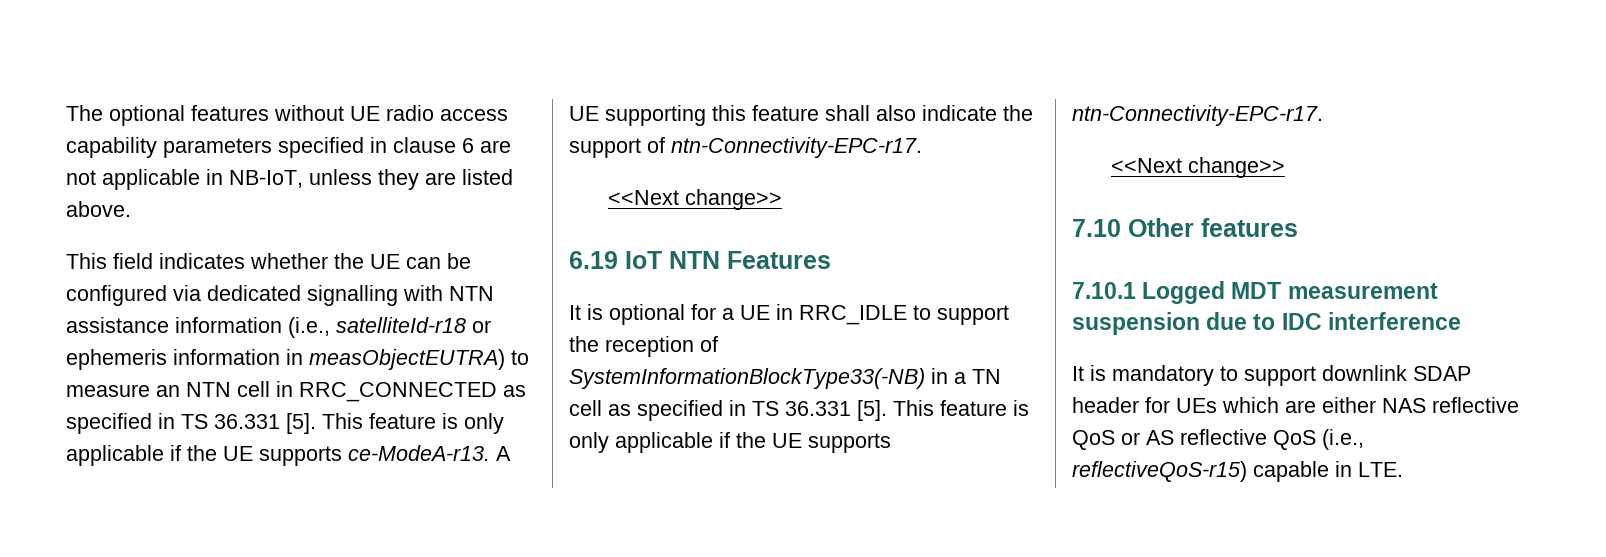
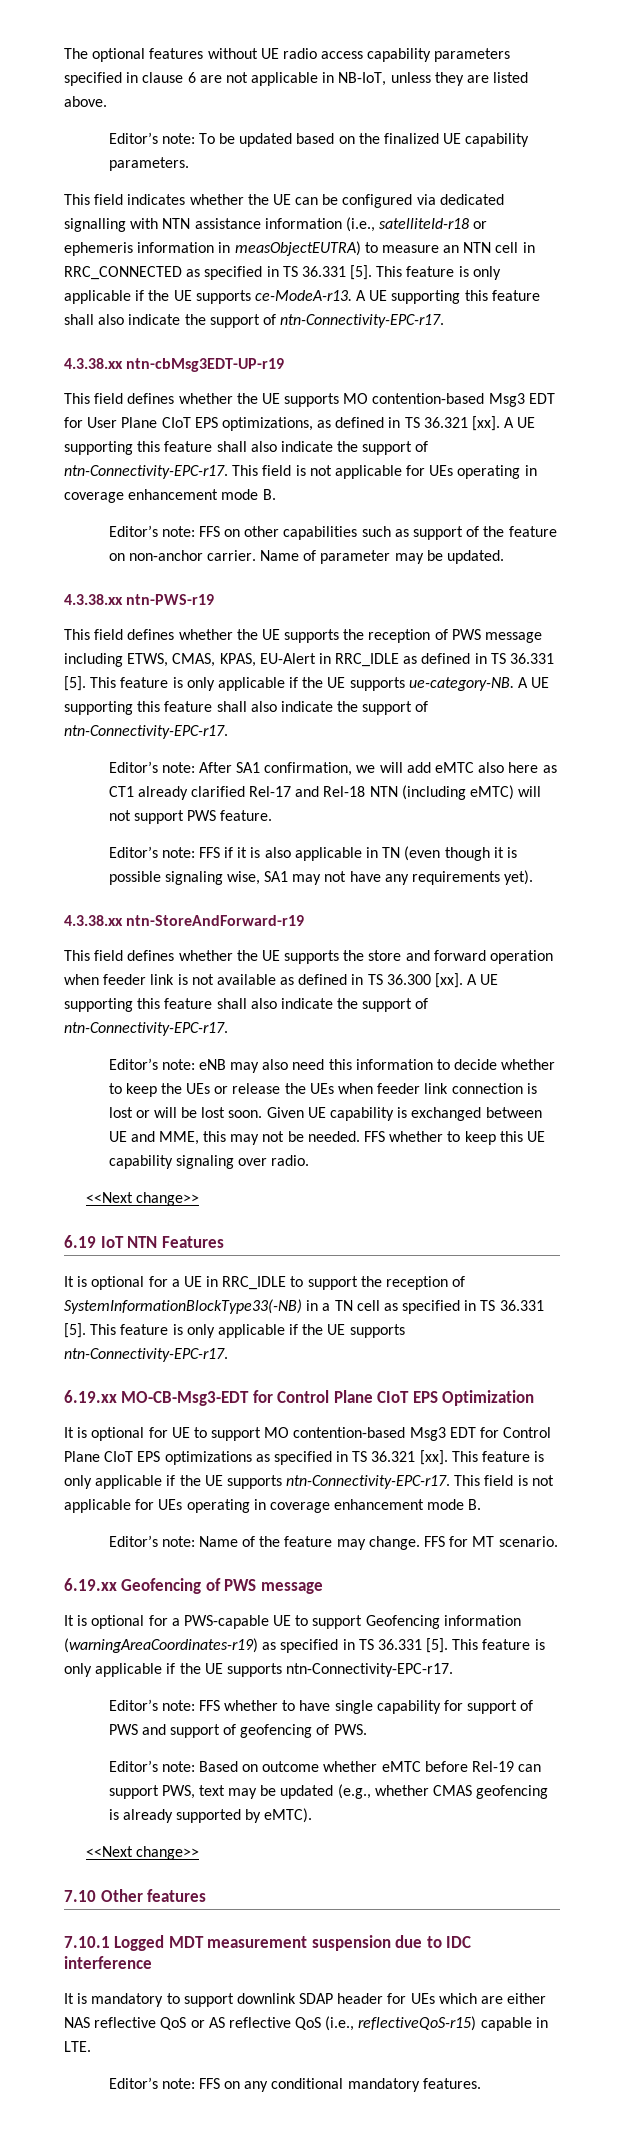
(131, 209) none -> [108,132,530,147] [108,157,189,171] // Editor’s note: To be updated based on the finalized UE capability parameters.
(922, 147) none -> [64,358,285,372] [64,393,555,407] [64,416,536,431] [64,441,429,455] [64,465,537,479] [64,489,276,503] [108,525,557,540] [108,550,504,564] [64,594,215,605] [64,629,543,643] [64,653,555,667] [64,676,550,691] [64,701,429,715] [64,725,228,739] [108,761,557,776] [108,785,542,800] [108,810,273,824] [108,846,517,861] [108,870,534,885] [64,915,305,926] [64,950,554,964] [64,973,499,988] [64,998,429,1012] [64,1022,228,1036] [108,1058,556,1073] [108,1083,537,1097] [108,1107,542,1121] [108,1131,545,1145] [108,1155,310,1169] // 4.3.38.xx ntn-cbMsg3EDT-UP-r19 // This field defines whether the UE supports MO contention-based Msg3 EDT for User Plane CIoT EPS optimizations, as defined in TS 36.321 [xx]. A UE supporting this feature shall also indicate the support of ntn-Connectivity-EPC-r17. This field is not applicable for UEs operating in coverage enhancement mode B. // Editor’s note: FFS on other capabilities such as support of the feature on non-anchor carrier. Name of parameter may be updated. // 4.3.38.xx ntn-PWS-r19 // This field defines whether the UE supports the reception of PWS message including ETWS, CMAS, KPAS, EU-Alert in RRC_IDLE as defined in TS 36.331 [5]. This feature is only applicable if the UE supports ue-category-NB. A UE supporting this feature shall also indicate the support of ntn-Connectivity-EPC-r17. // Editor’s note: After SA1 confirmation, we will add eMTC also here as CT1 already clarified Rel-17 and Rel-18 NTN (including eMTC) will not support PWS feature. // Editor’s note: FFS if it is also applicable in TN (even though it is possible signaling wise, SA1 may not have any requirements yet). // 4.3.38.xx ntn-StoreAndForward-r19 // This field defines whether the UE supports the store and forward operation when feeder link is not available as defined in TS 36.300 [xx]. A UE supporting this feature shall also indicate the support of ntn-Connectivity-EPC-r17. // Editor’s note: eNB may also need this information to decide whether to keep the UEs or release the UEs when feeder link connection is lost or will be lost soon. Given UE capability is exchanged between UE and MME, this may not be needed. FFS whether to keep this UE capability signaling over radio.
(1323, 115) none -> [64,1390,535,1406] [64,1427,552,1441] [64,1450,545,1465] [64,1475,554,1489] [64,1499,482,1513] [108,1535,558,1550] [64,1578,323,1594] [64,1615,521,1629] [64,1638,545,1653] [64,1663,454,1677] [108,1699,534,1714] [108,1724,367,1738] [108,1760,542,1772] [108,1784,549,1799] [108,1808,313,1823] // 6.19.xx MO-CB-Msg3-EDT for Control Plane CIoT EPS Optimization // It is optional for UE to support MO contention-based Msg3 EDT for Control Plane CIoT EPS optimizations as specified in TS 36.321 [xx]. This feature is only applicable if the UE supports ntn-Connectivity-EPC-r17. This field is not applicable for UEs operating in coverage enhancement mode B. // Editor’s note: Name of the feature may change. FFS for MT scenario. // 6.19.xx Geofencing of PWS message // It is optional for a PWS-capable UE to support Geofencing information (warningAreaCoordinates-r19) as specified in TS 36.331 [5]. This feature is only applicable if the UE supports ntn-Connectivity-EPC-r17. // Editor’s note: FFS whether to have single capability for support of PWS and support of geofencing of PWS. // Editor’s note: Based on outcome whether eMTC before Rel-19 can support PWS, text may be updated (e.g., whether CMAS geofencing is already supported by eMTC).
(1403, 469) none -> [108,2077,481,2092] // Editor’s note: FFS on any conditional mandatory features.

